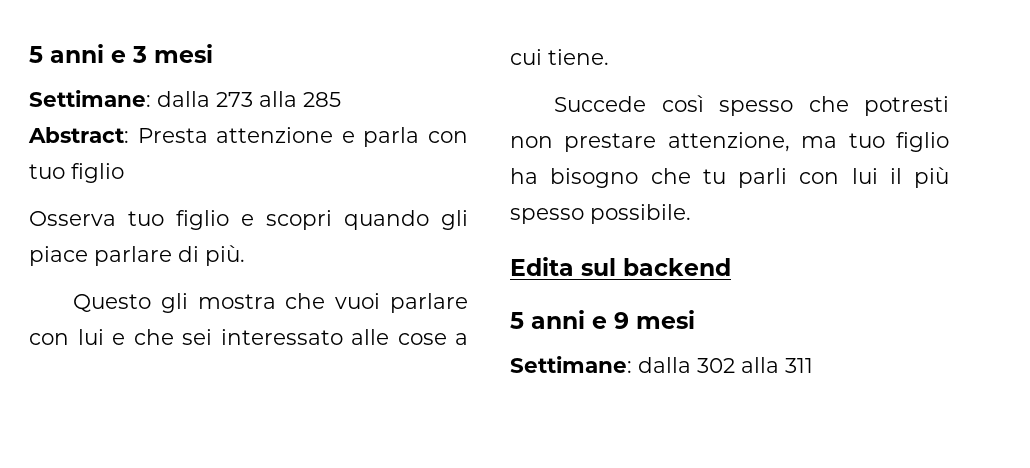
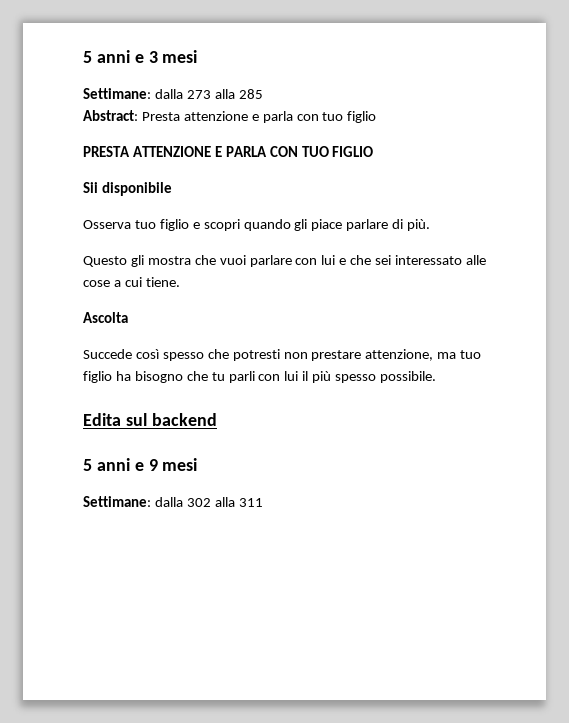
(124, 173) none -> [83,146,374,157] [83,182,172,196] // PRESTA ATTENZIONE E PARLA CON TUO FIGLIO // Sii disponibile
(609, 57) none -> [83,312,128,323] // Ascolta

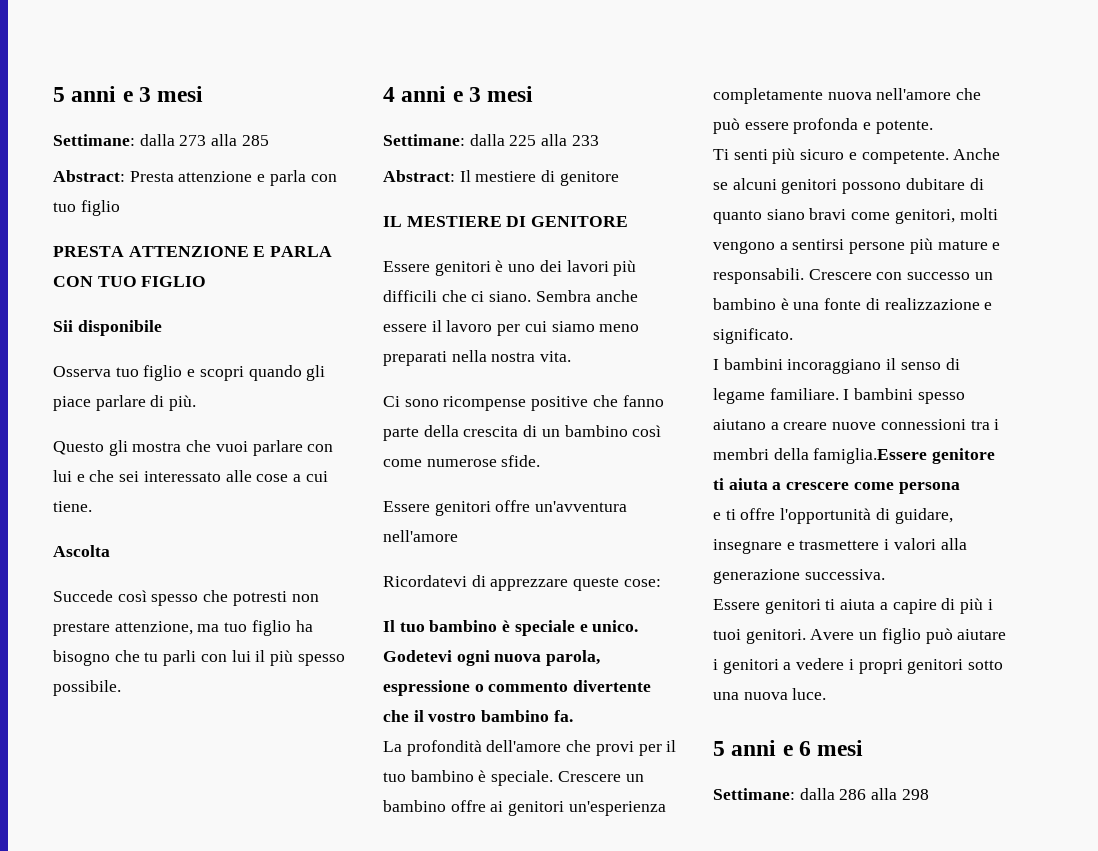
[83,413,217,426] [83,458,198,471] [83,496,263,507] Edita sul backend // 5 anni e 9 mesi // Settimane: dalla 302 alla 311 -> [383,86,534,102] [383,134,599,146] [383,170,619,186] [383,216,629,227] [383,260,637,276] [383,290,638,302] [383,320,640,336] [383,350,572,366] [383,395,664,411] [383,425,662,441] [383,455,541,467] [383,500,628,516] [383,530,458,542] [383,575,661,591] [383,620,639,636] [383,650,601,666] [383,680,652,696] [383,710,573,722] [383,740,677,756] [383,770,644,786] [383,800,666,816] [713,88,982,104] [713,118,933,134] [713,148,1001,164] [713,178,984,194] [713,208,998,224] [713,238,1001,254] [713,268,993,284] [713,298,993,310] [713,328,793,344] [713,358,960,374] [713,388,965,404] [713,419,1000,430] [713,448,996,464] [713,478,960,494] [713,508,953,524] [713,538,967,554] [713,569,885,584] [713,598,993,614] [713,628,1007,644] [713,658,1004,674] [713,688,827,700] [713,740,864,756] [713,788,929,800] 4 anni e 3 mesi // Settimane: dalla 225 alla 233 // Abstract: Il mestiere di genitore // IL MESTIERE DI GENITORE // Essere genitori è uno dei lavori più difficili che ci siano. Sembra anche essere il lavoro per cui siamo meno preparati nella nostra vita. // Ci sono ricompense positive che fanno parte della crescita di un bambino così come numerose sfide. // Essere genitori offre un'avventura nell'amore // Ricordatevi di apprezzare queste cose: // Il tuo bambino è speciale e unico. Godetevi ogni nuova parola, espressione o commento divertente che il vostro bambino fa. // La profondità dell'amore che provi per il tuo bambino è speciale. Crescere un bambino offre ai genitori un'esperienza completamente nuova nell'amore che può essere profonda e potente. // Ti senti più sicuro e competente. Anche se alcuni genitori possono dubitare di quanto siano bravi come genitori, molti vengono a sentirsi persone più mature e responsabili. Crescere con successo un bambino è una fonte di realizzazione e significato. // I bambini incoraggiano il senso di legame familiare. I bambini spesso aiutano a creare nuove connessioni tra i membri della famiglia.Essere genitore ti aiuta a crescere come persona // e ti offre l'opportunità di guidare, insegnare e trasmettere i valori alla generazione successiva. // Essere genitori ti aiuta a capire di più i tuoi genitori. Avere un figlio può aiutare i genitori a vedere i propri genitori sotto una nuova luce. // 5 anni e 6 mesi // Settimane: dalla 286 alla 298

